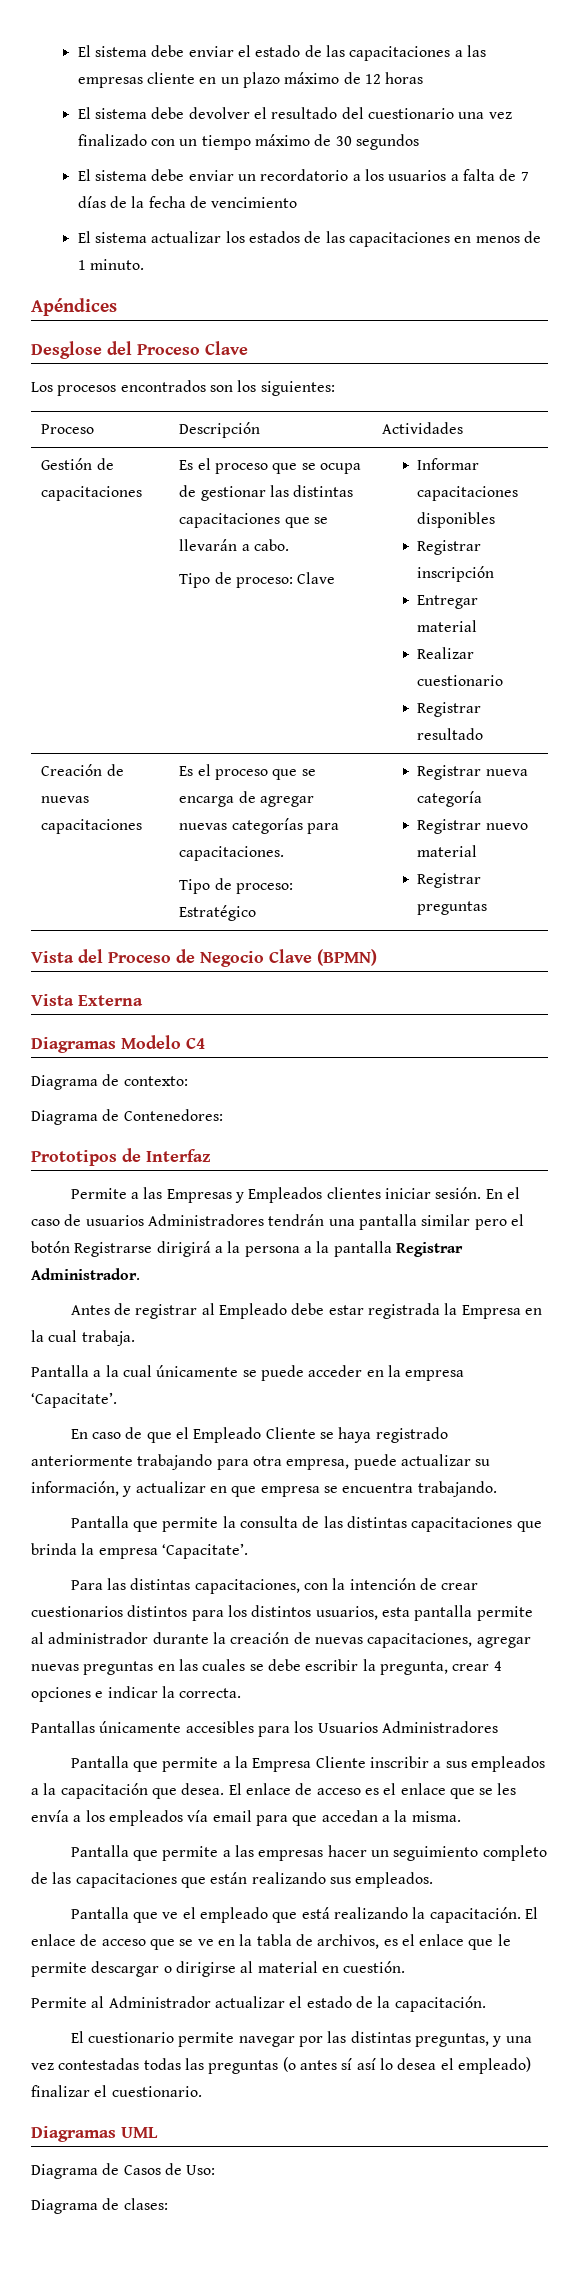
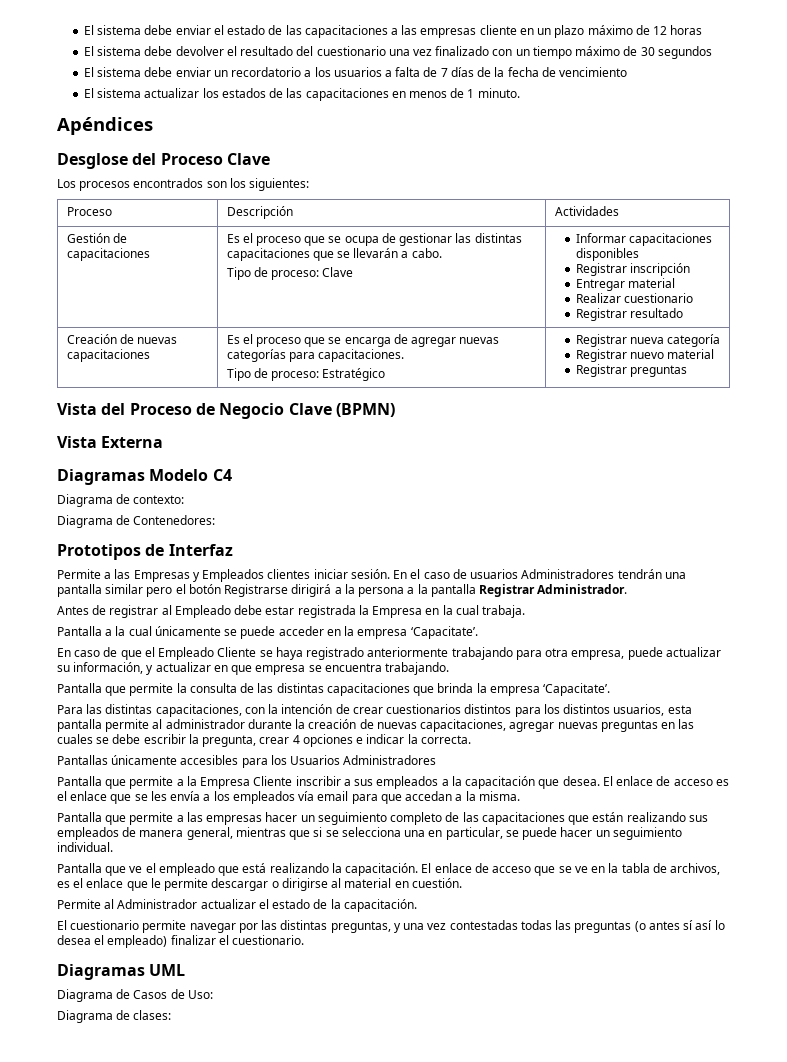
[355,1872,434,1888] empleados. -> [57,827,682,840] [57,842,113,852] empleados de manera general, mientras que si se selecciona una en particular, se puede hacer un seguimiento individual.

